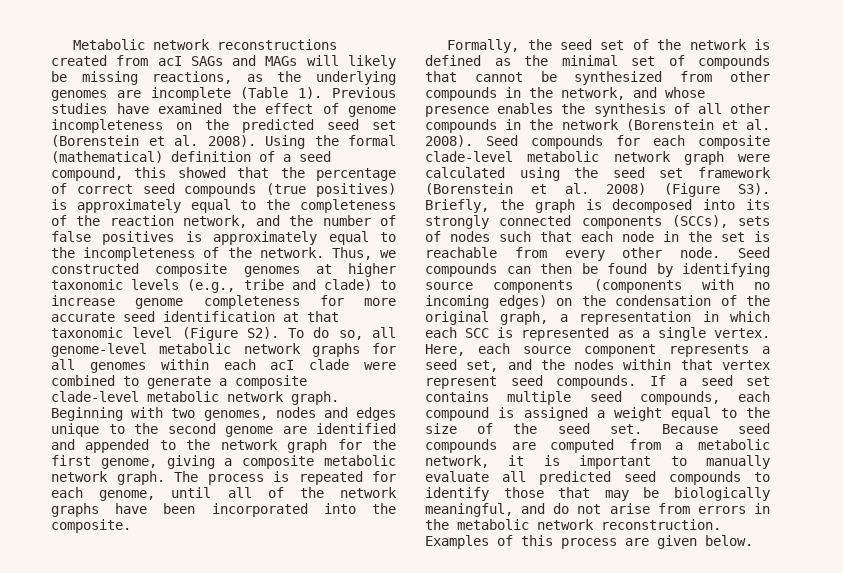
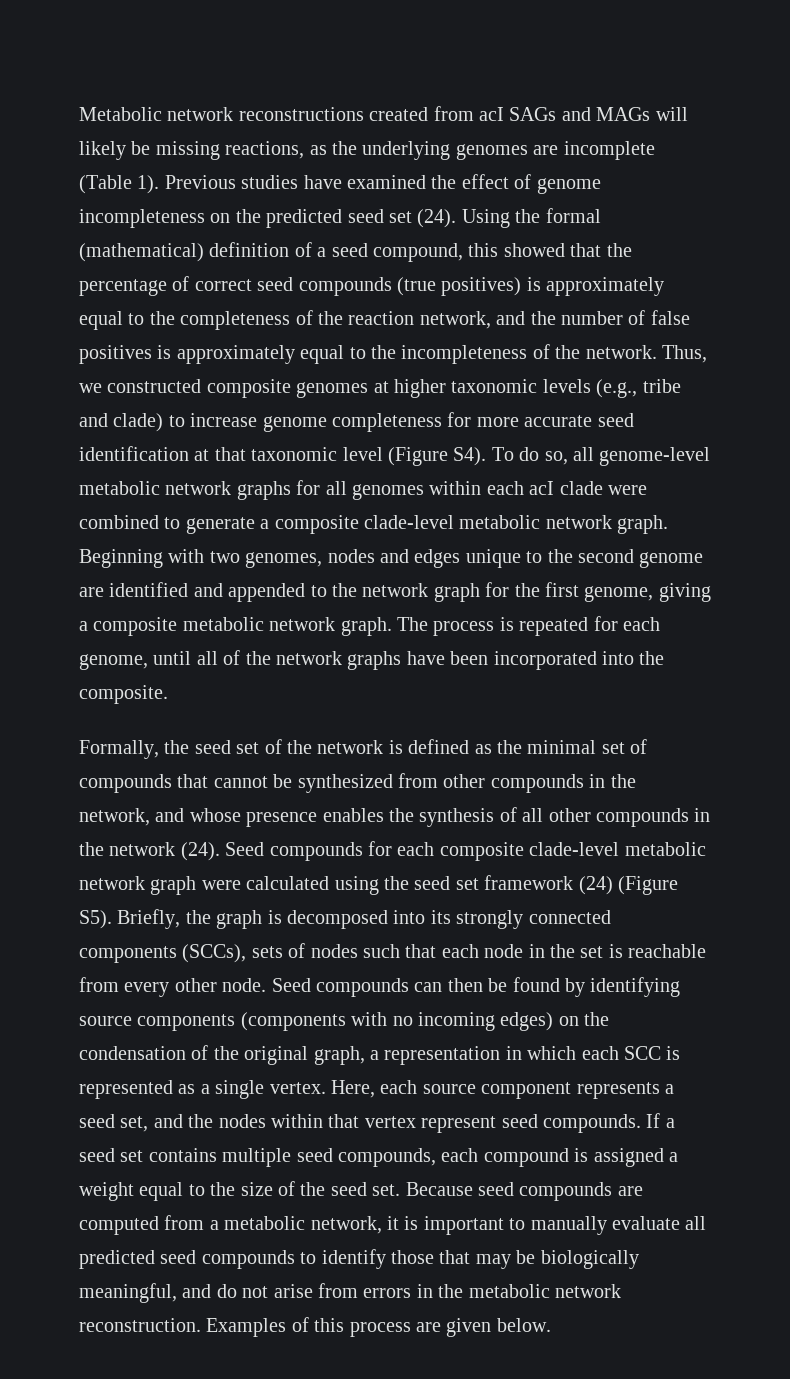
[51,135,256,147] (Borenstein et al. 2008). -> [417,209,457,228] (24).
[246,327,279,339] S2). -> [453,447,487,466] S4).
[625,119,770,131] [425,135,473,147] (Borenstein et al. 2008). -> [180,842,220,861] (24).
[425,183,770,197] (Borenstein et al. 2008) (Figure S3). -> [578,876,678,895] [79,910,112,929] (24) (Figure S5).

